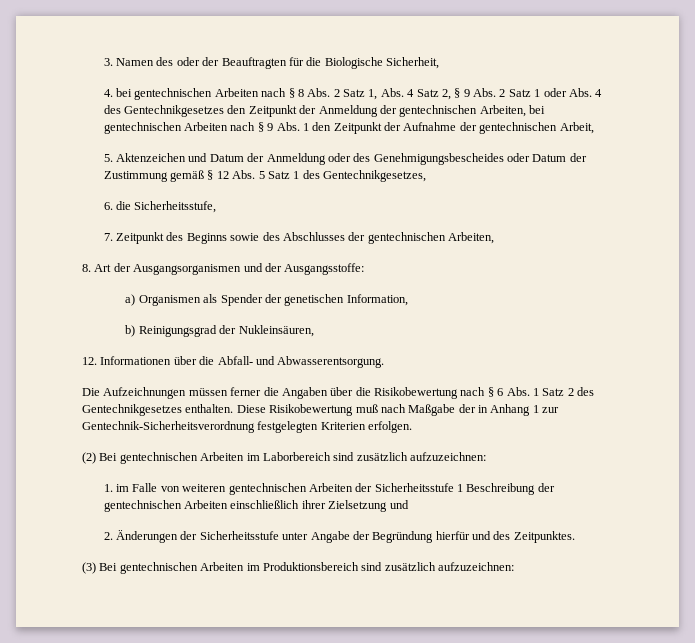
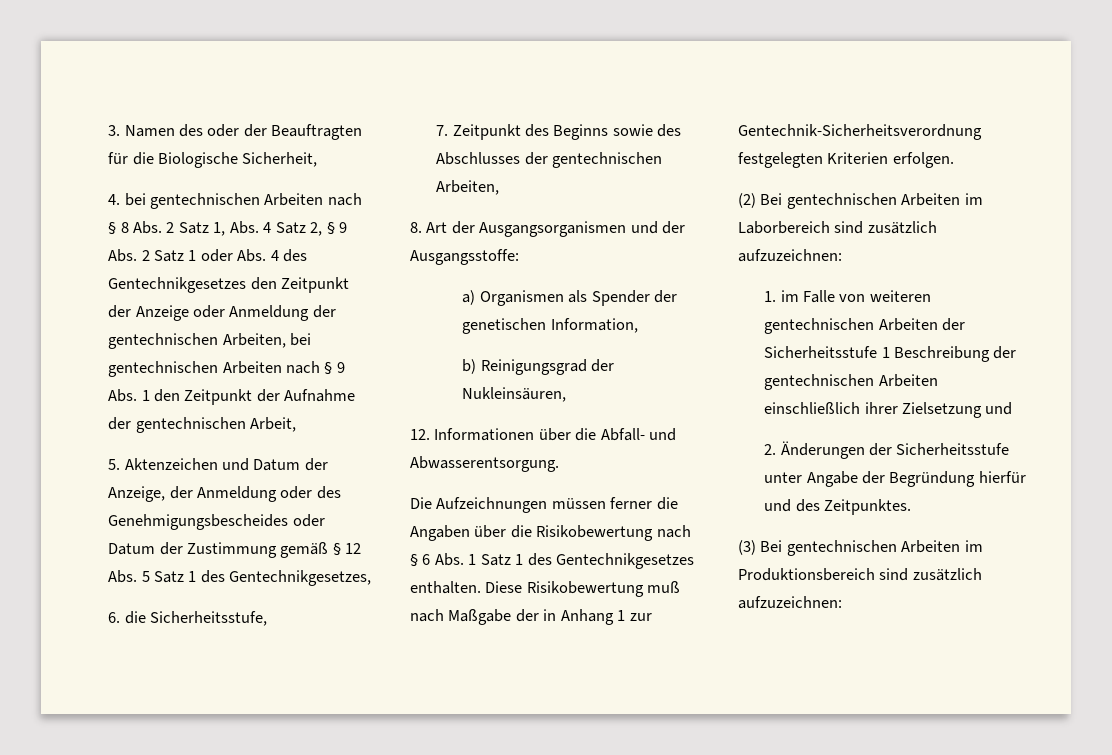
(317, 109) none -> [135,305,225,321] Anzeige oder
(265, 157) none -> [108,486,193,502] Anzeige, der
[567,388,574,396] 2 -> [515,554,524,565] 1

